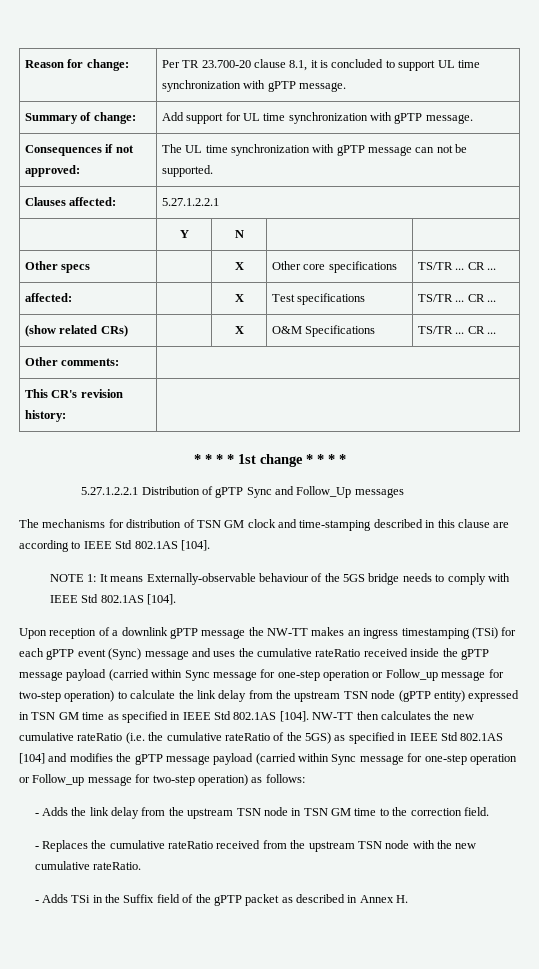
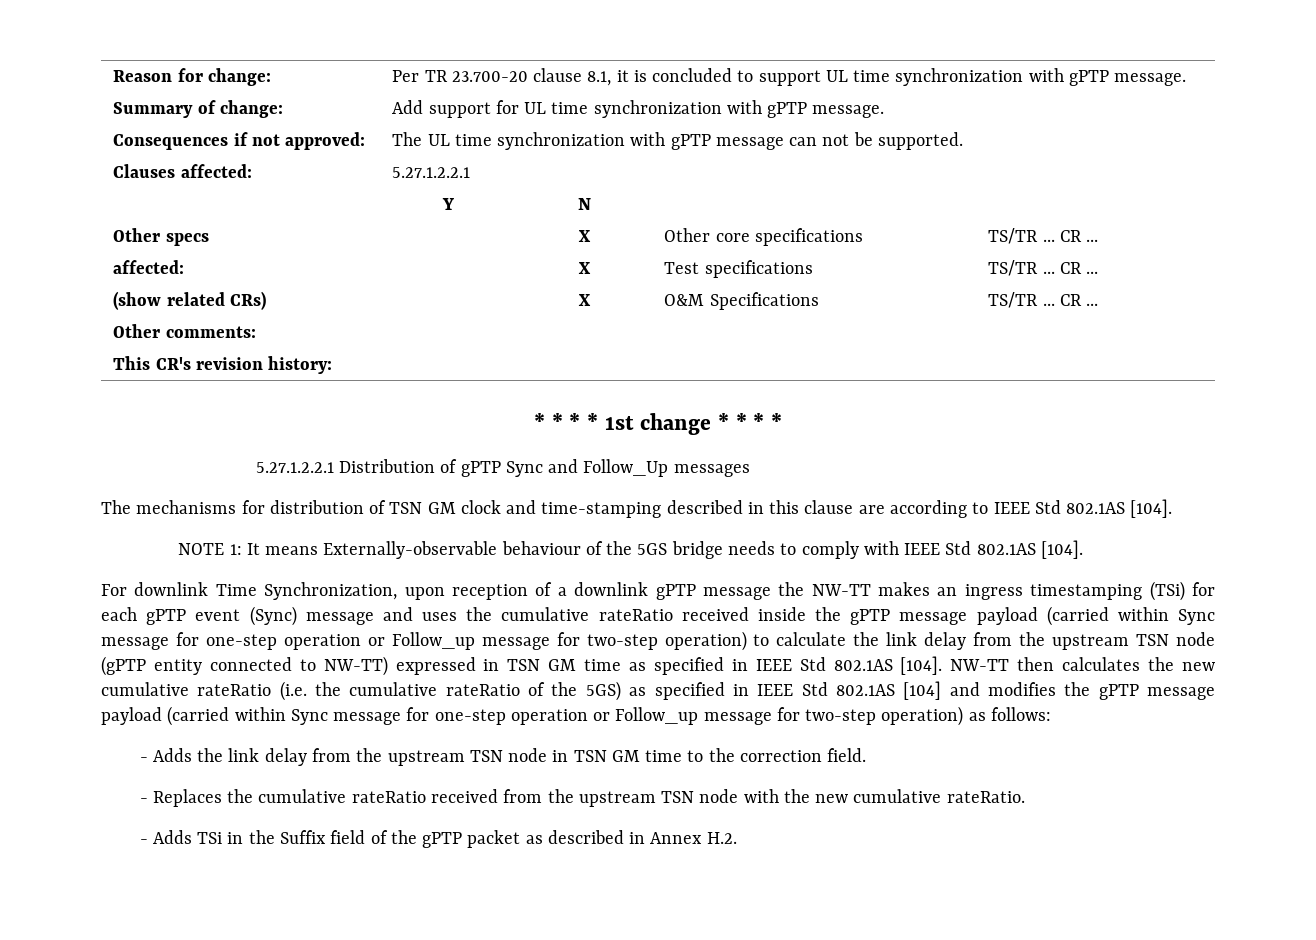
[19,628,47,639] Upon -> [101,582,445,600] For downlink Time Synchronization, upon
[433,690,465,702] entity) -> [153,656,388,676] entity connected to NW-TT)
[396,895,409,903] H. -> [706,832,737,844] H.2.

